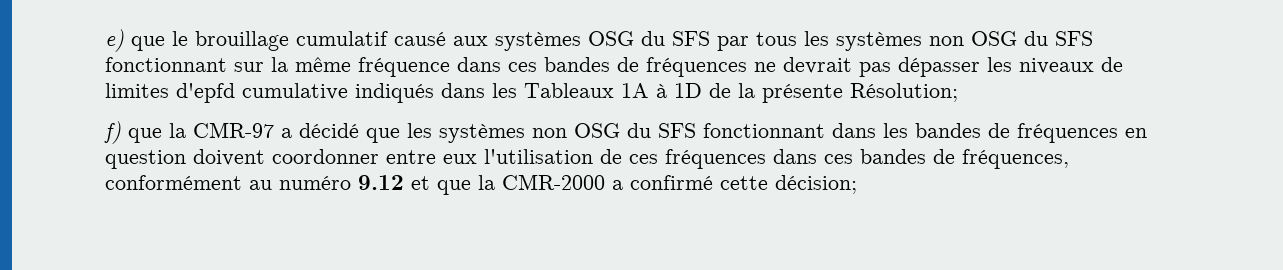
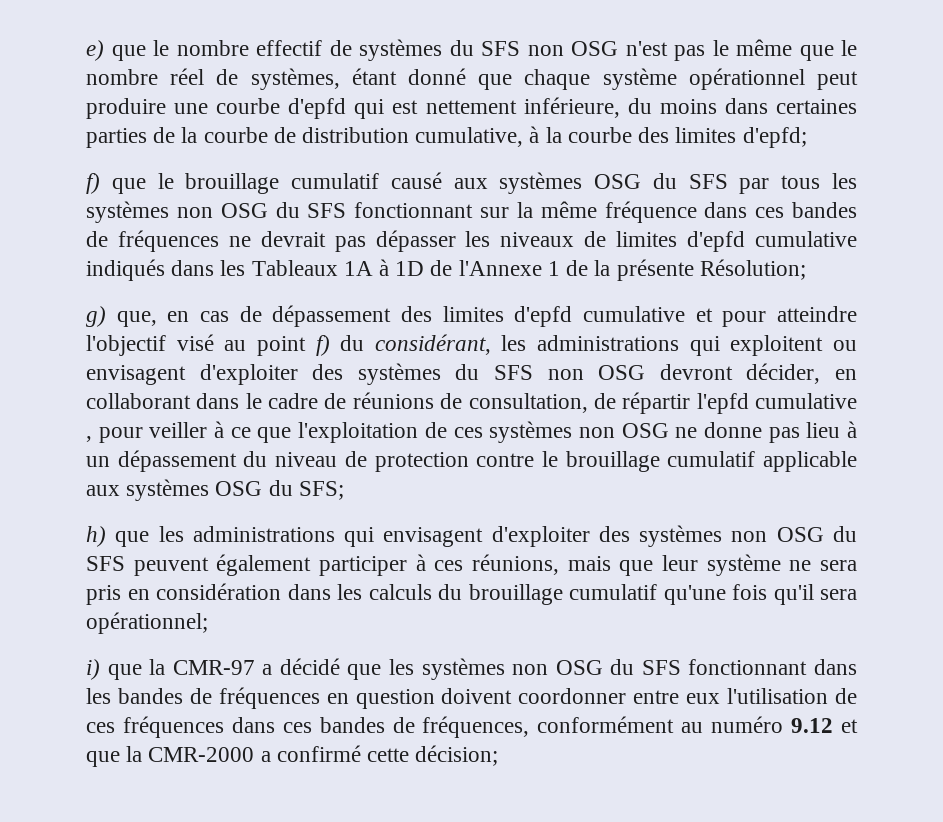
(188, 38) none -> [176,39,857,61] [86,68,859,90] [86,97,857,119] [86,126,807,148] [86,173,174,194] nombre effectif de systèmes du SFS non OSG n'est pas le même que le nombre réel de systèmes, étant donné que chaque système opérationnel peut produire une courbe d'epfd qui est nettement inférieure, du moins dans certaines parties de la courbe de distribution cumulative, à la courbe des limites d'epfd; // f) que le
(731, 90) none -> [458,260,589,276] l'Annexe 1 de
[104,121,121,144] f) -> [86,305,857,327] [86,334,857,356] [86,363,858,385] [86,392,857,414] [86,421,857,443] [86,450,857,472] [86,479,344,501] [86,525,857,547] [86,554,857,576] [86,583,857,605] [86,612,208,634] [86,659,100,680] g) que, en cas de dépassement des limites d'epfd cumulative et pour atteindre l'objectif visé au point f) du considérant, les administrations qui exploitent ou envisagent d'exploiter des systèmes du SFS non OSG devront décider, en collaborant dans le cadre de réunions de consultation, de répartir l'epfd cumulative , pour veiller à ce que l'exploitation de ces systèmes non OSG ne donne pas lieu à un dépassement du niveau de protection contre le brouillage cumulatif applicable aux systèmes OSG du SFS; // h) que les administrations qui envisagent d'exploiter des systèmes non OSG du SFS peuvent également participer à ces réunions, mais que leur système ne sera pris en considération dans les calculs du brouillage cumulatif qu'une fois qu'il sera opérationnel; // i)

